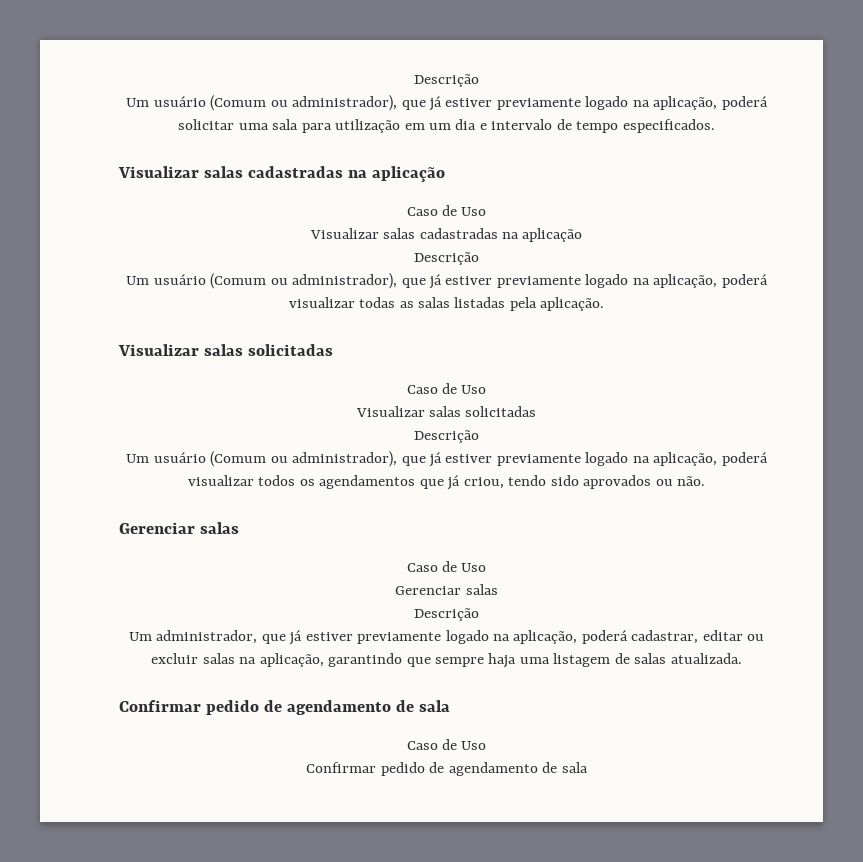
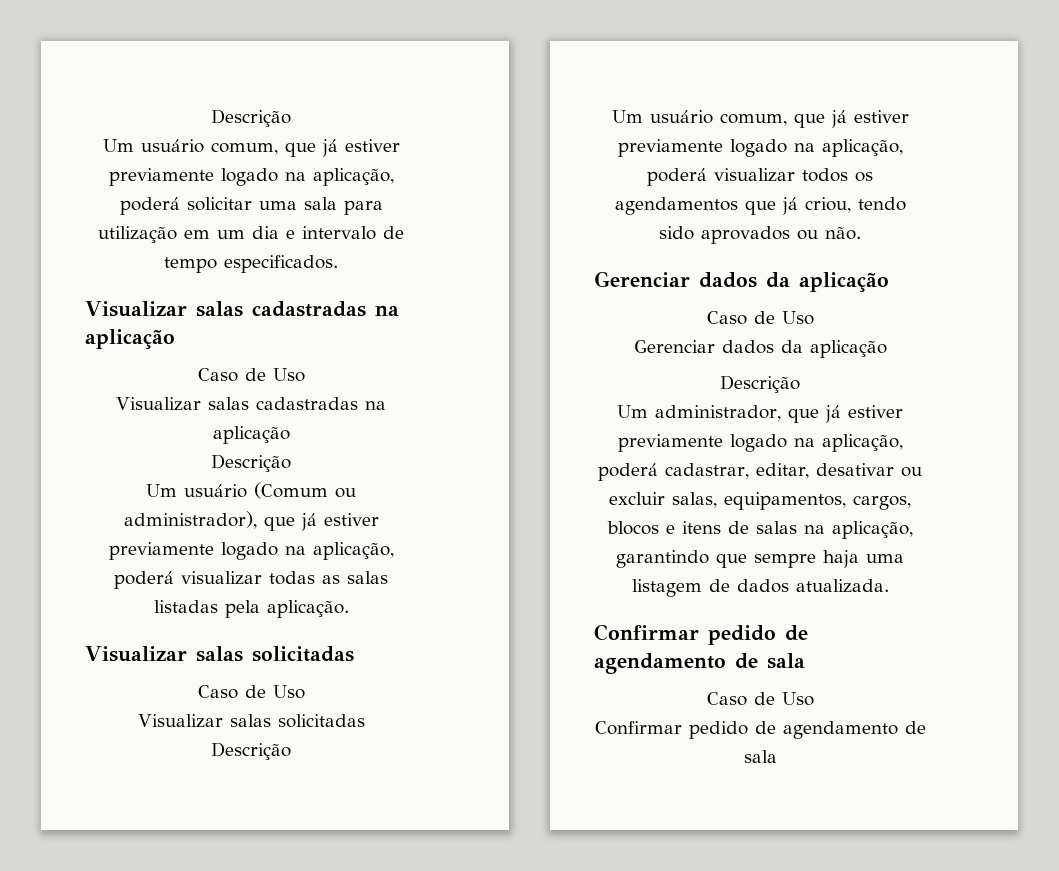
[414,74,479,87] [126,95,398,111] Descrição // Um usuário (Comum ou administrador), -> [211,109,291,127] [102,139,278,155] Descrição // Um usuário comum,
[210,451,398,467] (Comum ou administrador), -> [719,113,787,126] comum,
[199,522,239,534] salas -> [699,272,889,292] dados da aplicação
[465,584,498,595] salas -> [721,340,887,358] dados da aplicação
[702,630,765,641] [151,653,199,664] editar ou excluir -> [755,463,923,479] [609,492,911,510] [606,521,749,535] editar, desativar ou excluir salas, equipamentos, cargos, blocos e itens de
[634,653,667,664] salas -> [736,579,789,593] dados

